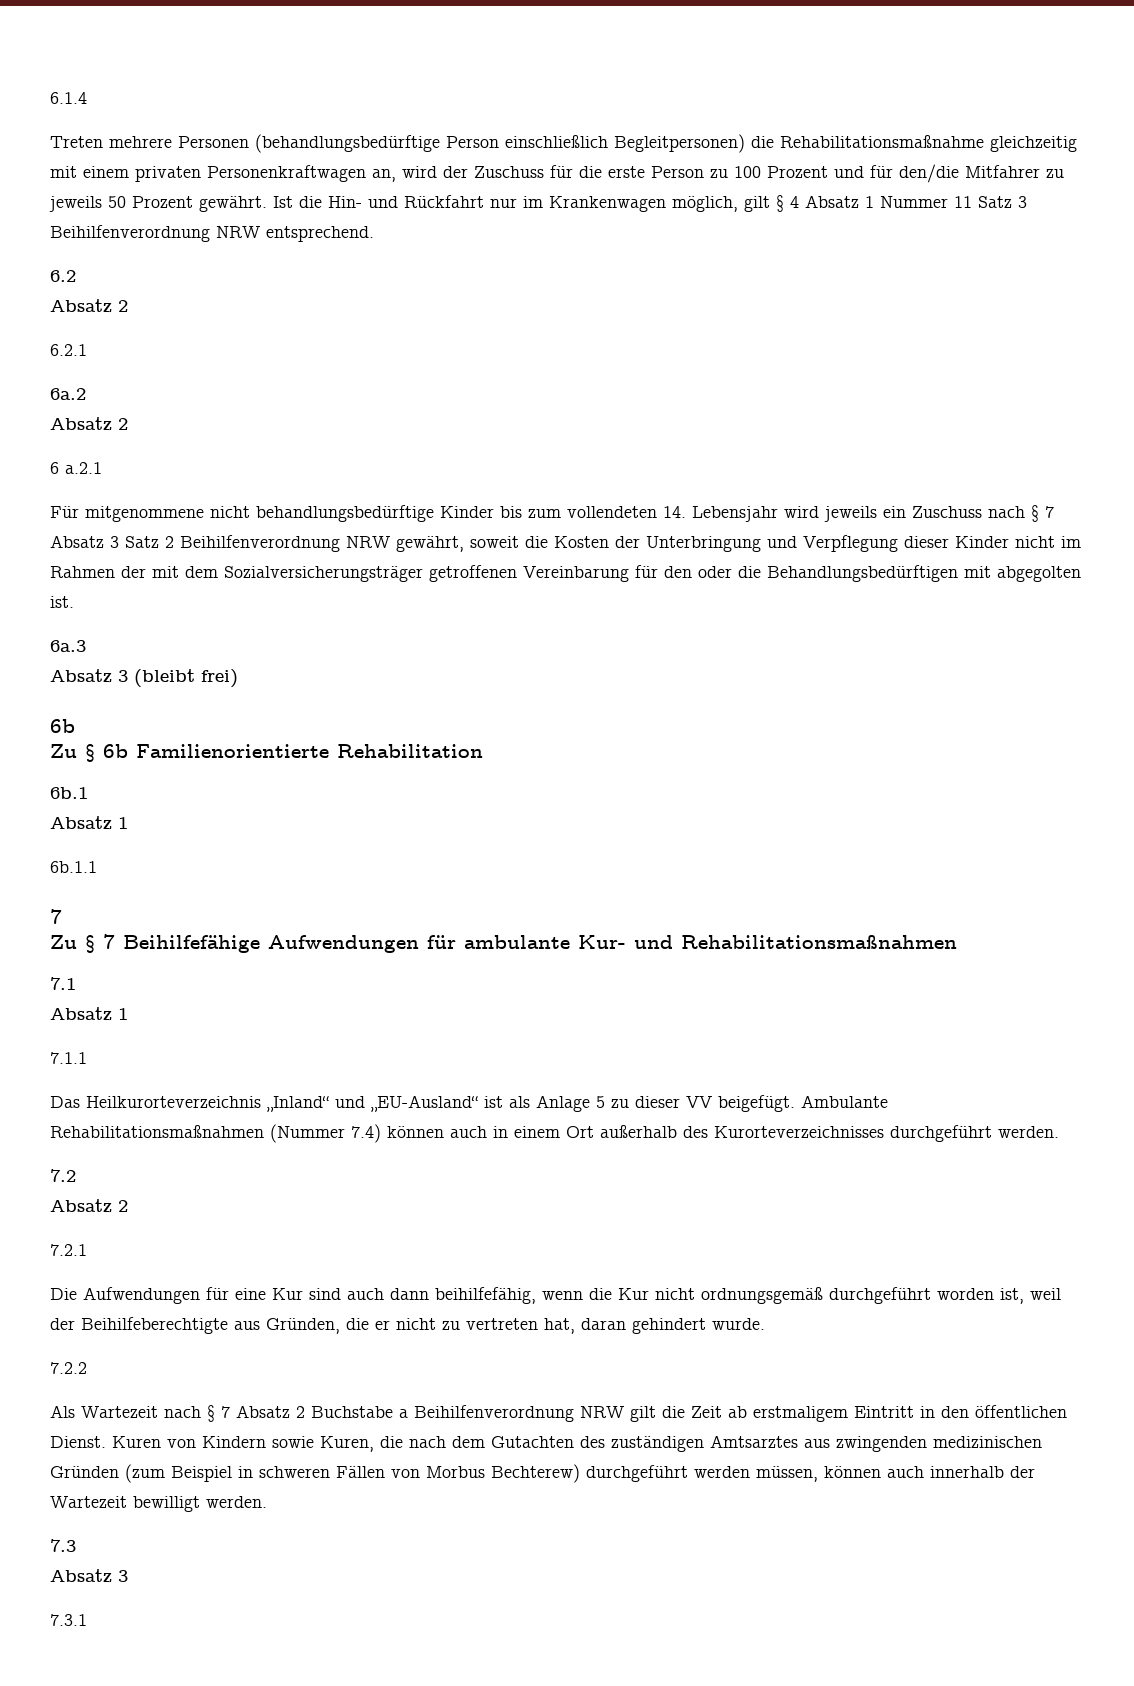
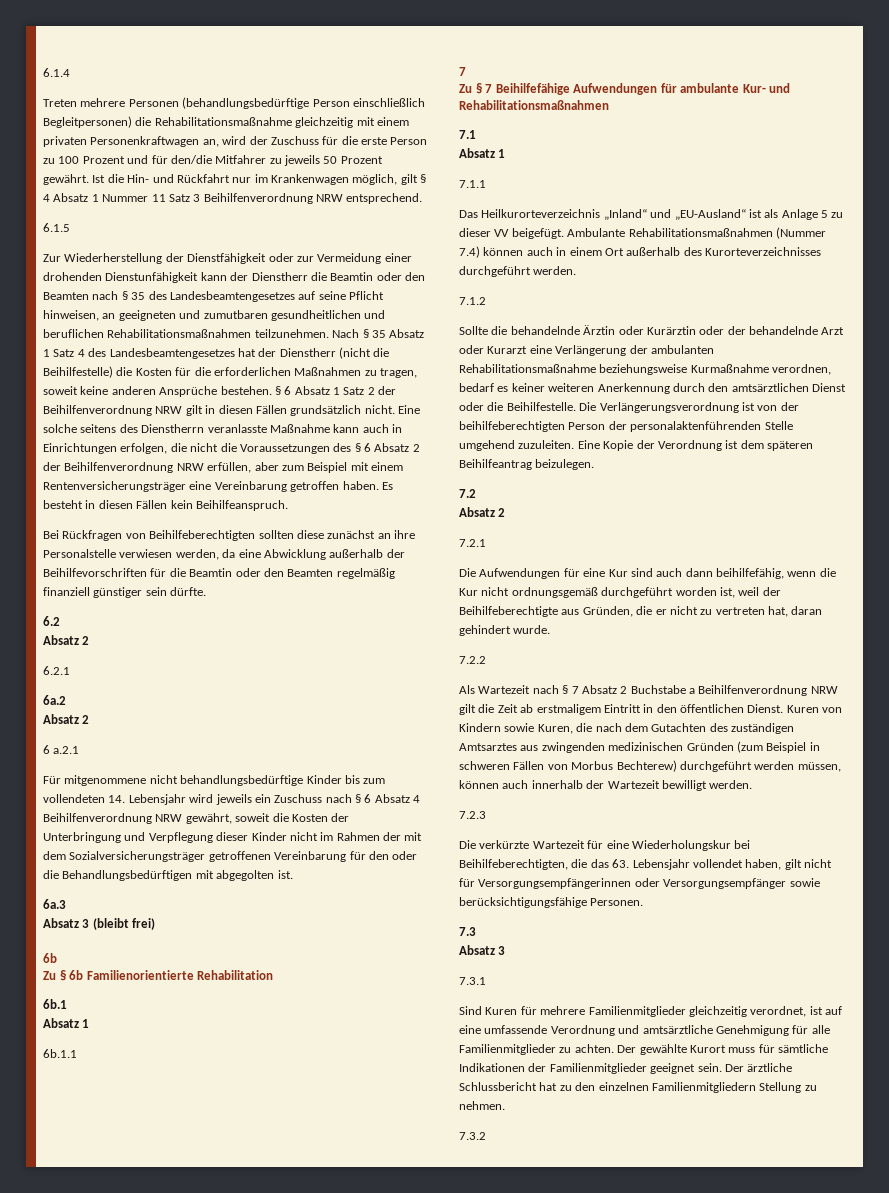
(374, 234) none -> [43,223,70,232] [43,253,412,264] [43,272,425,283] [43,291,384,302] [43,310,386,321] [43,329,425,338] [43,347,390,359] [43,366,417,378] [43,386,397,397] [43,405,420,416] [43,424,402,433] [43,443,420,454] [43,462,403,473] [43,481,393,492] [43,500,288,511] [43,530,415,541] [43,549,405,560] [43,568,395,579] [43,587,207,598] // 6.1.5 // Zur Wiederherstellung der Dienstfähigkeit oder zur Vermeidung einer drohenden Dienstunfähigkeit kann der Dienstherr die Beamtin oder den Beamten nach § 35 des Landesbeamtengesetzes auf seine Pflicht hinweisen, an geeigneten und zumutbaren gesundheitlichen und beruflichen Rehabilitationsmaßnahmen teilzunehmen. Nach § 35 Absatz 1 Satz 4 des Landesbeamtengesetzes hat der Dienstherr (nicht die Beihilfestelle) die Kosten für die erforderlichen Maßnahmen zu tragen, soweit keine anderen Ansprüche bestehen. § 6 Absatz 1 Satz 2 der Beihilfenverordnung NRW gilt in diesen Fällen grundsätzlich nicht. Eine solche seitens des Dienstherrn veranlasste Maßnahme kann auch in Einrichtungen erfolgen, die nicht die Voraussetzungen des § 6 Absatz 2 der Beihilfenverordnung NRW erfüllen, aber zum Beispiel mit einem Rentenversicherungsträger eine Vereinbarung getroffen haben. Es besteht in diesen Fällen kein Beihilfeanspruch. // Bei Rückfragen von Beihilfeberechtigten sollten diese zunächst an ihre Personalstelle verwiesen werden, da eine Abwicklung außerhalb der Beihilfevorschriften für die Beamtin oder den Beamten regelmäßig finanziell günstiger sein dürfte.
[1045,506,1054,518] [50,535,174,548] 7 Absatz 3 Satz 2 -> [364,794,421,803] 6 Absatz 4
(1059, 1132) none -> [459,297,486,305] [459,325,845,335] [459,345,714,356] [459,364,832,375] [459,383,846,394] [459,402,799,413] [459,421,793,432] [459,440,813,451] [459,459,595,470] // 7.1.2 // Sollte die behandelnde Ärztin oder Kurärztin oder der behandelnde Arzt oder Kurarzt eine Verlängerung der ambulanten Rehabilitationsmaßnahme beziehungsweise Kurmaßnahme verordnen, bedarf es keiner weiteren Anerkennung durch den amtsärztlichen Dienst oder die Beihilfestelle. Die Verlängerungsverordnung ist von der beihilfeberechtigten Person der personalaktenführenden Stelle umgehend zuzuleiten. Eine Kopie der Verordnung ist dem späteren Beihilfeantrag beizulegen.
[50,1539,76,1552] [50,1569,128,1584] [50,1614,87,1626] 7.3 // Absatz 3 // 7.3.1 -> [459,811,486,819] [459,840,751,851] [459,859,832,870] [459,878,820,889] [459,897,644,908] [459,927,476,936] [459,945,506,955] [459,977,486,985] [459,1006,842,1017] [459,1025,830,1036] [459,1044,828,1055] [459,1063,793,1074] [459,1082,817,1093] [459,1101,505,1110] [459,1132,486,1140] 7.2.3 // Die verkürzte Wartezeit für eine Wiederholungskur bei Beihilfeberechtigten, die das 63. Lebensjahr vollendet haben, gilt nicht für Versorgungsempfängerinnen oder Versorgungsempfänger sowie berücksichtigungsfähige Personen. // 7.3 // Absatz 3 // 7.3.1 // Sind Kuren für mehrere Familienmitglieder gleichzeitig verordnet, ist auf eine umfassende Verordnung und amtsärztliche Genehmigung für alle Familienmitglieder zu achten. Der gewählte Kurort muss für sämtliche Indikationen der Familienmitglieder geeignet sein. Der ärztliche Schlussbericht hat zu den einzelnen Familienmitgliedern Stellung zu nehmen. // 7.3.2

